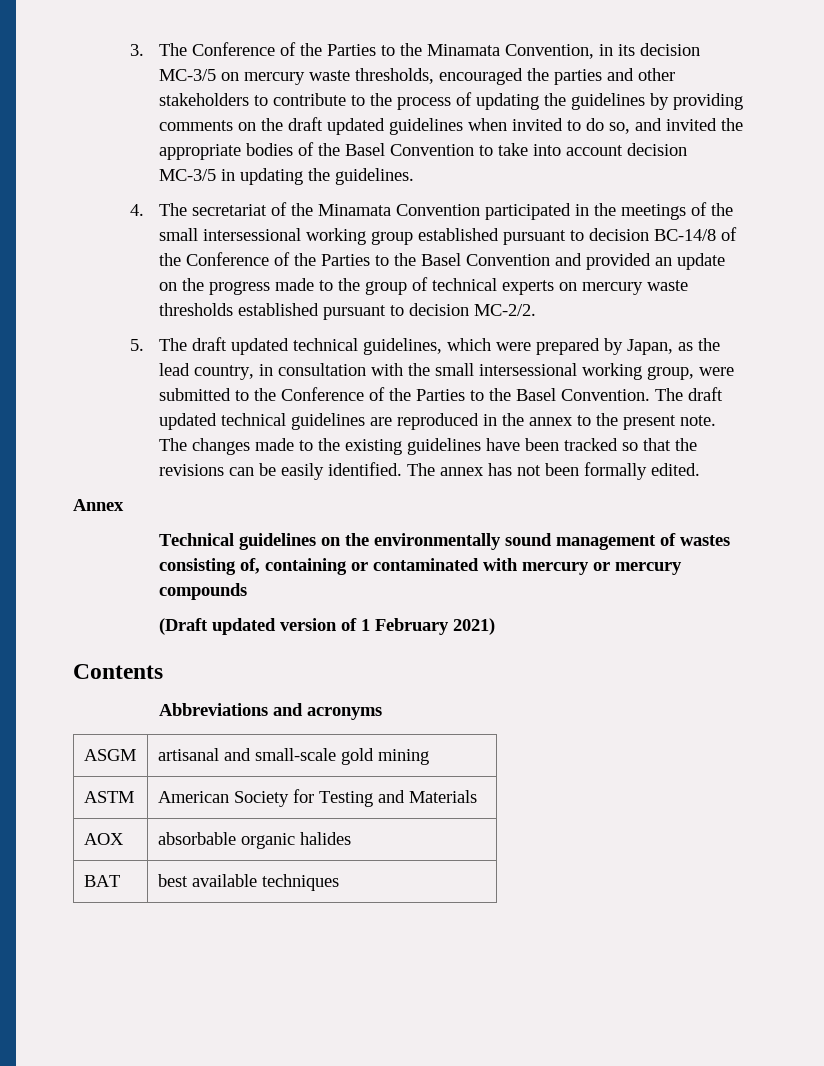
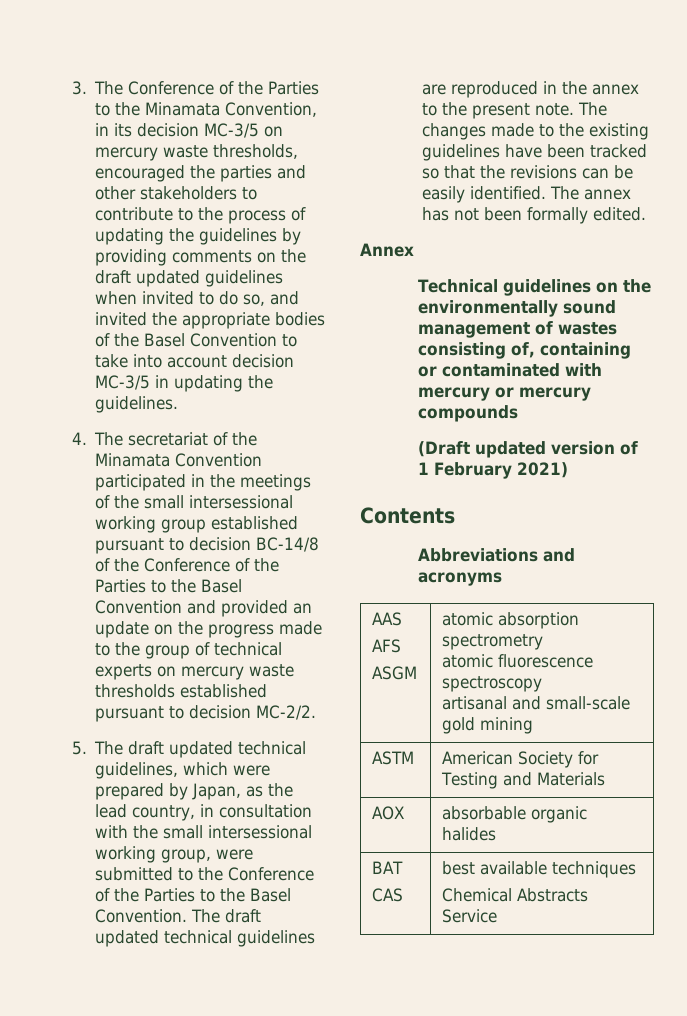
(383, 713) none -> [372,612,403,626] [372,639,402,653] AAS // AFS //
(136, 755) none -> [442,612,580,629] [442,634,544,650] [442,654,594,668] [442,676,543,692] atomic absorption spectrometry // atomic fluorescence spectroscopy //
(120, 881) none -> [372,888,404,902] // CAS
(339, 882) none -> [442,888,589,902] [442,909,498,923] // Chemical Abstracts Service

